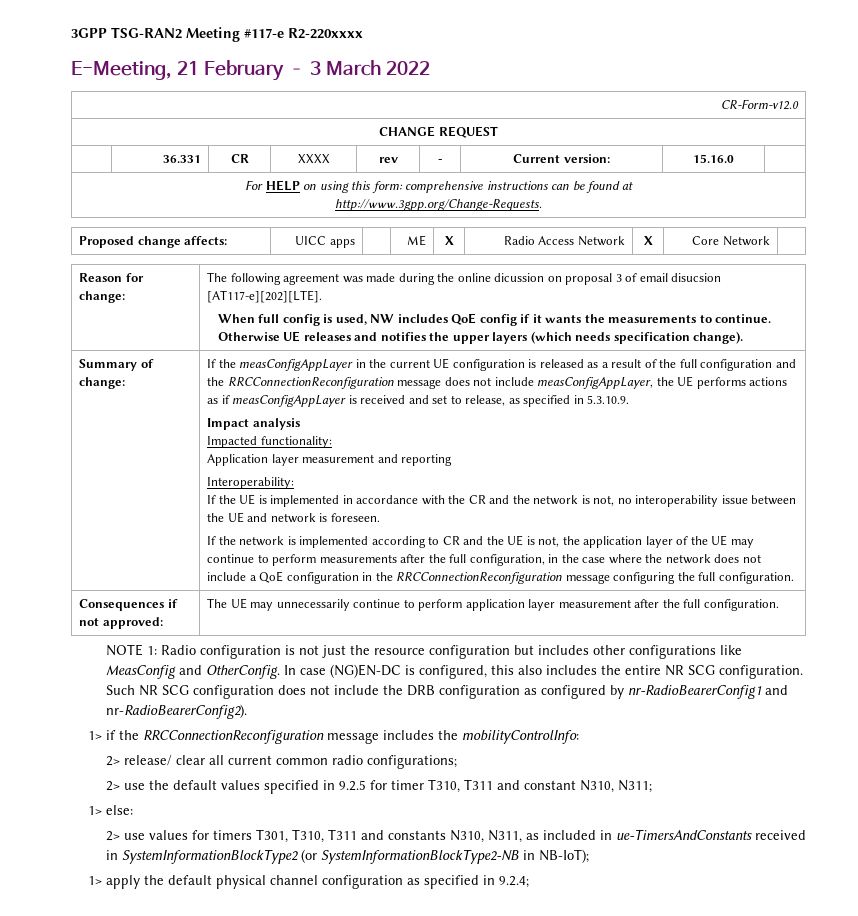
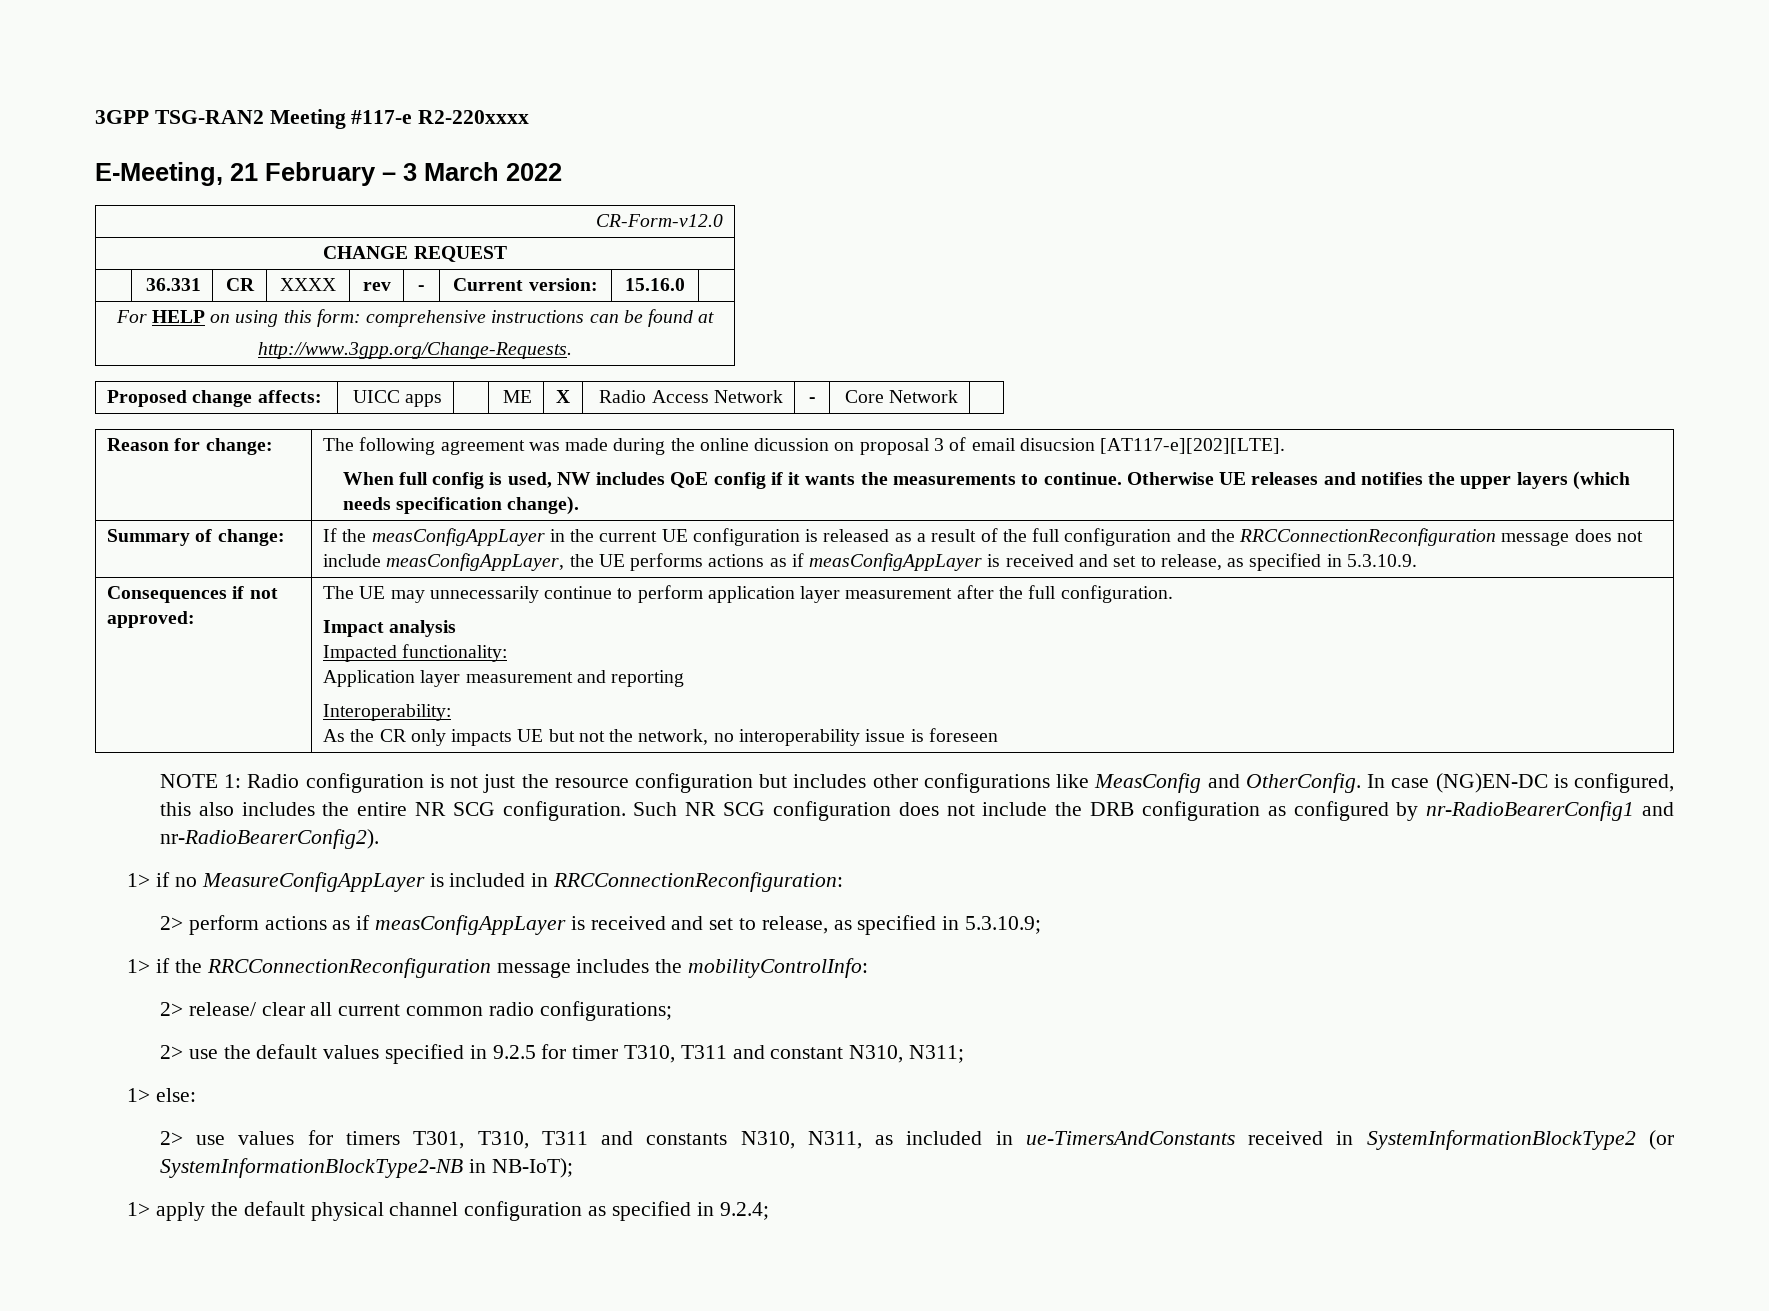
[643,236,653,245] X -> [808,397,816,403] -
[207,418,300,430] [207,436,332,448] [207,454,453,466] [207,477,295,489] [207,494,797,507] [207,512,380,523] [207,535,754,548] [207,554,761,566] [207,571,794,584] // Impact analysis // Impacted functionality: // Application layer measurement and reporting // Interoperability: // If the UE is implemented in accordance with the CR and the network is not, no interoperability issue between the UE and network is foreseen. // If the network is implemented according to CR and the UE is not, the application layer of the UE may continue to perform measurements after the full configuration, in the case where the network does not include a QoE configuration in the RRCConnectionReconfiguration message configuring the full configuration. -> (1417, 560) none
(779, 605) none -> [323,620,457,637] [323,644,508,662] [323,670,685,687] [323,704,452,721] [323,728,998,746] // Impact analysis // Impacted functionality: // Application layer measurement and reporting // Interoperability: // As the CR only impacts UE but not the network, no interoperability issue is foreseen
(247, 711) none -> [127,872,844,892] [159,915,1041,935] // 1> if no MeasureConfigAppLayer is included in RRCConnectionReconfiguration: // 2> perform actions as if measConfigAppLayer is received and set to release, as specified in 5.3.10.9;

